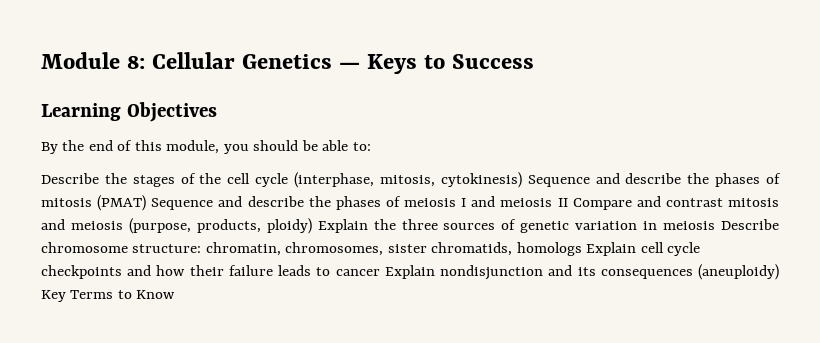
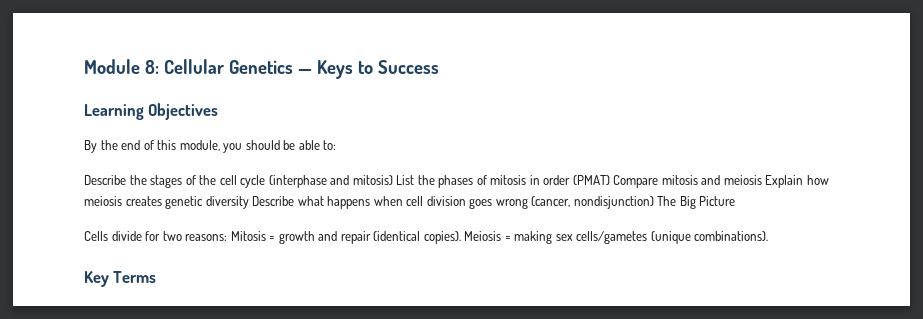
[294,172,782,188] [41,195,779,211] [41,218,780,234] [41,242,701,256] [41,264,780,280] [41,290,176,302] (interphase, mitosis, cytokinesis) Sequence and describe the phases of mitosis (PMAT) Sequence and describe the phases of meiosis I and meiosis II Compare and contrast mitosis and meiosis (purpose, products, ploidy) Explain the three sources of genetic variation in meiosis Describe chromosome structure: chromatin, chromosomes, sister chromatids, homologs Explain cell cycle checkpoints and how their failure leads to cancer Explain nondisjunction and its consequences (aneuploidy) Key Terms to Know -> [268,175,829,188] [84,196,736,209] [84,231,769,244] [84,271,157,287] (interphase and mitosis) List the phases of mitosis in order (PMAT) Compare mitosis and meiosis Explain how meiosis creates genetic diversity Describe what happens when cell division goes wrong (cancer, nondisjunction) The Big Picture // Cells divide for two reasons: Mitosis = growth and repair (identical copies). Meiosis = making sex cells/gametes (unique combinations). // Key Terms

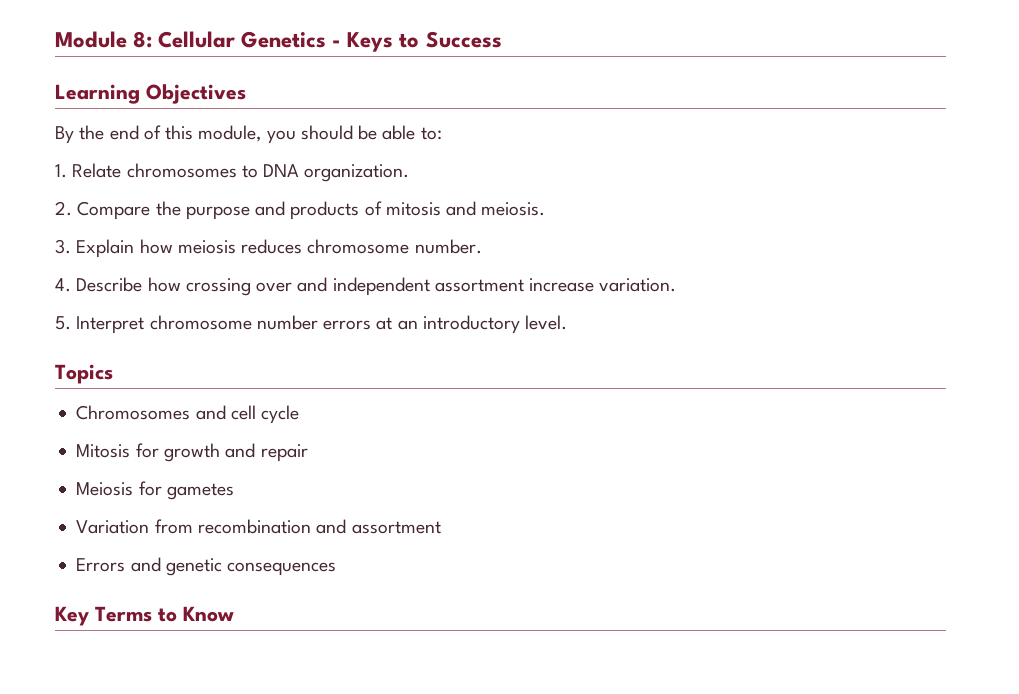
[297,69,312,74] — -> [332,40,342,47] -
[84,175,829,188] [84,196,736,209] [84,231,769,244] Describe the stages of the cell cycle (interphase and mitosis) List the phases of mitosis in order (PMAT) Compare mitosis and meiosis Explain how meiosis creates genetic diversity Describe what happens when cell division goes wrong (cancer, nondisjunction) The Big Picture // Cells divide for two reasons: Mitosis = growth and repair (identical copies). Meiosis = making sex cells/gametes (unique combinations). -> [55,163,410,182] [55,201,546,220] [55,239,482,258] [55,277,677,296] [55,315,568,334] [55,364,113,384] [76,405,300,424] [76,443,308,462] [76,481,234,500] [76,519,441,534] [76,557,337,576] 1. Relate chromosomes to DNA organization. // 2. Compare the purpose and products of mitosis and meiosis. // 3. Explain how meiosis reduces chromosome number. // 4. Describe how crossing over and independent assortment increase variation. // 5. Interpret chromosome number errors at an introductory level. // Topics // Chromosomes and cell cycle // Mitosis for growth and repair // Meiosis for gametes // Variation from recombination and assortment // Errors and genetic consequences
(157, 277) none -> [158,606,234,622] to Know

